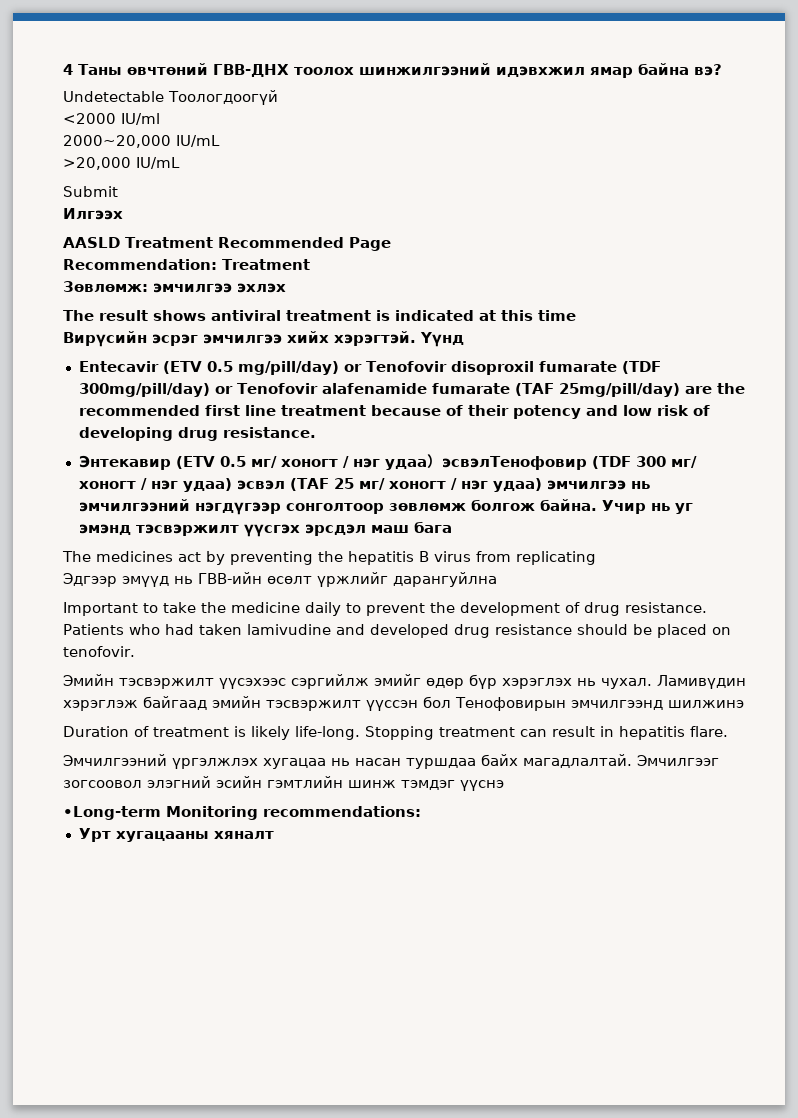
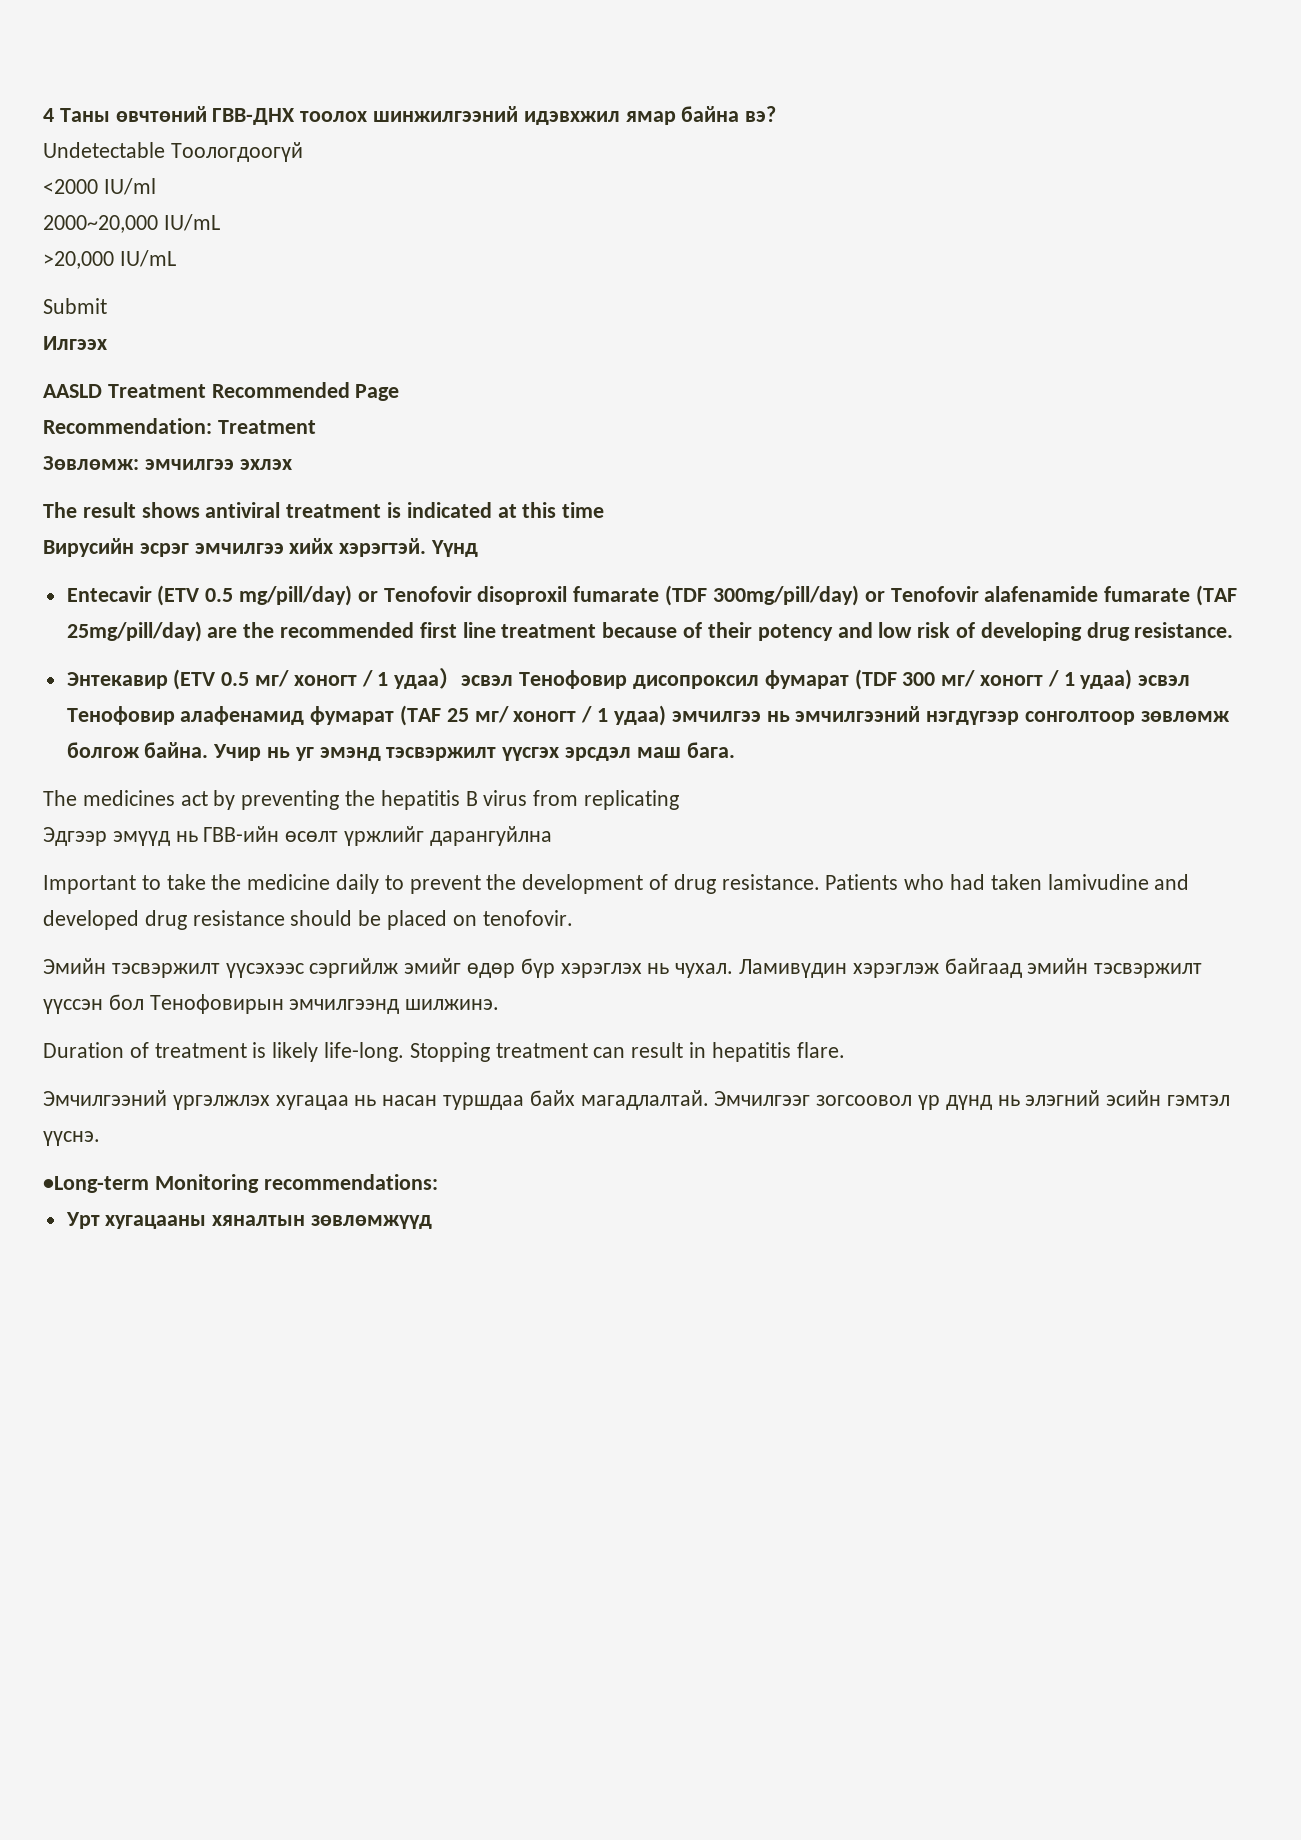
[63,331,147,347] Вирүсийн -> [43,538,134,557] Вирусийн
[352,454,587,470] нэг удаа）эсвэлTeнофовир -> [377,668,849,689] 1 удаа）эсвэл Teнофовир дисопроксил фумарат
[150,480,178,490] нэг -> [1063,672,1075,686] 1
(285, 485) none -> [66,706,395,725] Тенофовир алафенамид фумарат
[460,480,488,490] нэг -> [597,708,609,722] 1
[413,521,452,533] бага -> [686,742,735,758] бага.
[667,700,744,708] шилжинэ -> [405,999,500,1010] шилжинэ.
[147,776,504,791] элэгний эсийн гэмтлийн шинж тэмдэг үүснэ -> [918,1090,1231,1110] [43,1131,100,1146] үр дүнд нь элэгний эсийн гэмтэл үүснэ.
[213,831,274,839] хяналт -> [212,1215,433,1229] хяналтын зөвлөмжүүд

